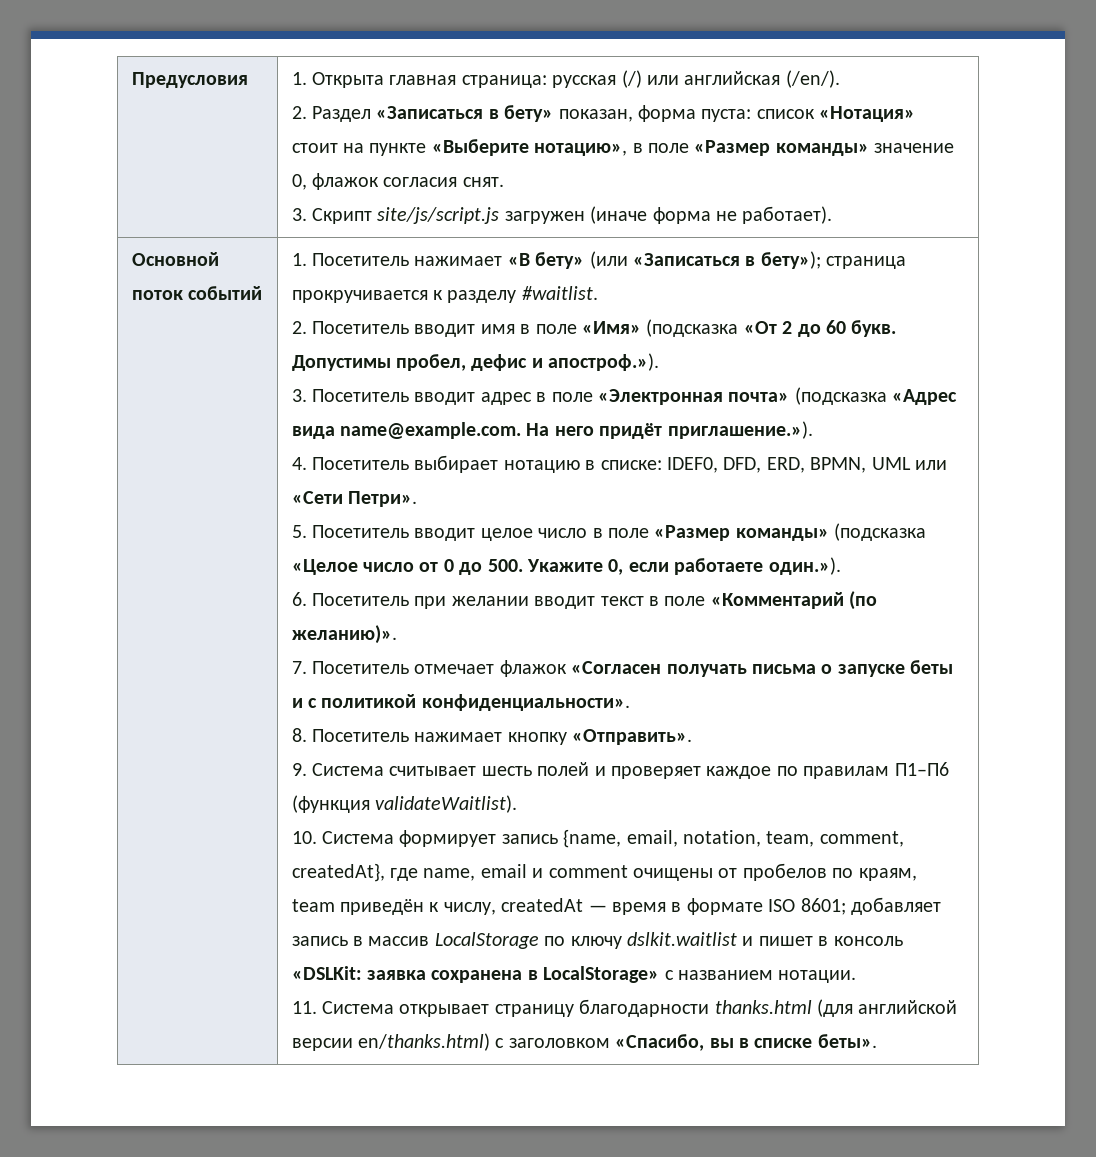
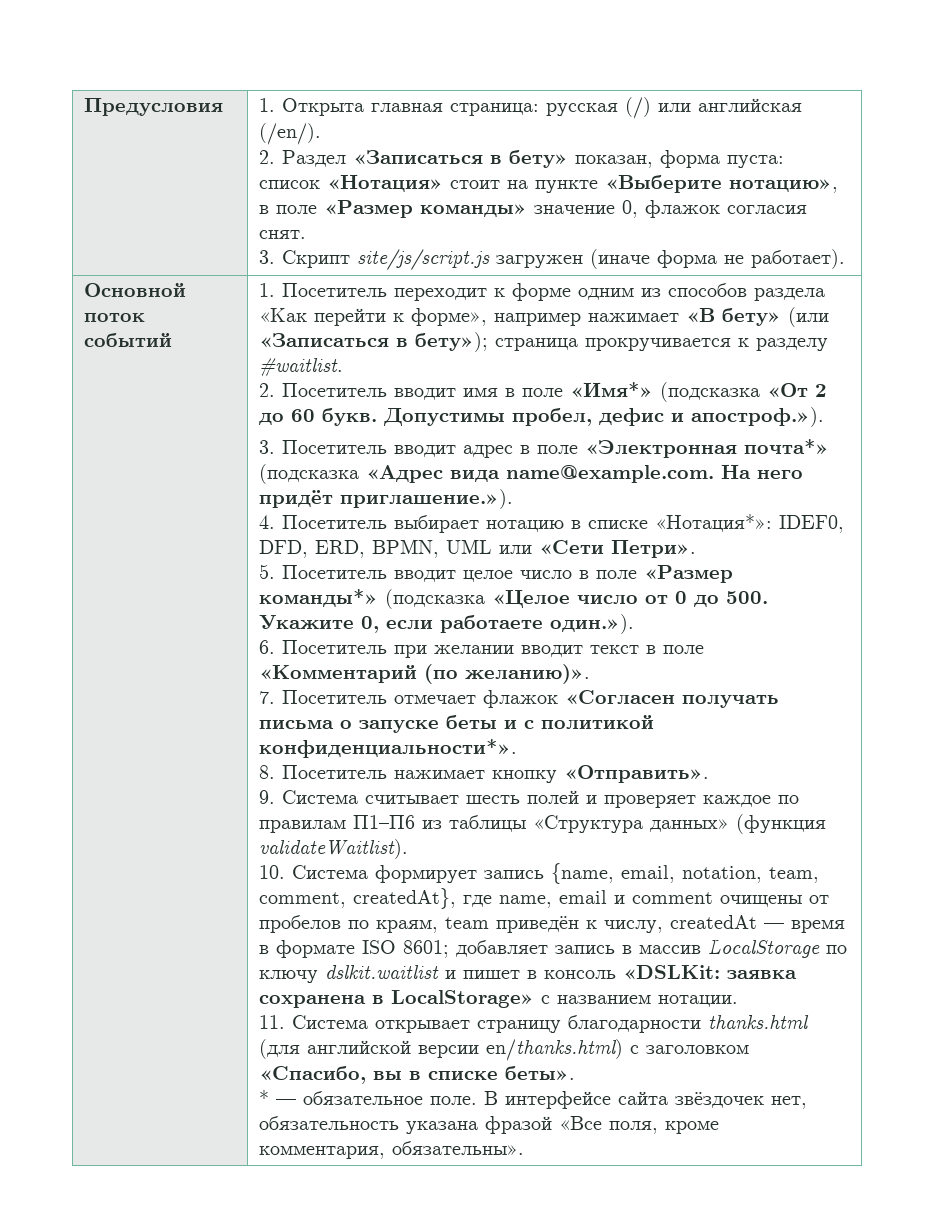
(409, 259) none -> [393,283,825,301] [258,308,581,326] переходит к форме одним из способов раздела «Как перейти к форме», например
[581,321,641,334] «Имя» -> [569,382,653,397] «Имя*»
[728,392,790,402] почта» -> [743,439,829,454] почта*»
[600,460,662,470] списке: -> [587,514,772,532] списке «Нотация*»:
[735,528,829,541] команды» -> [258,589,378,607] команды*»
[421,694,630,711] конфиденциальности». -> [258,739,517,758] конфиденциальности*».
(949, 769) none -> [421,815,729,833] из таблицы «Структура данных»
(877, 1041) none -> [258,1090,807,1109] [258,1116,719,1134] [258,1141,524,1159] // * — обязательное поле. В интерфейсе сайта звёздочек нет, обязательность указана фразой «Все поля, кроме комментария, обязательны».

